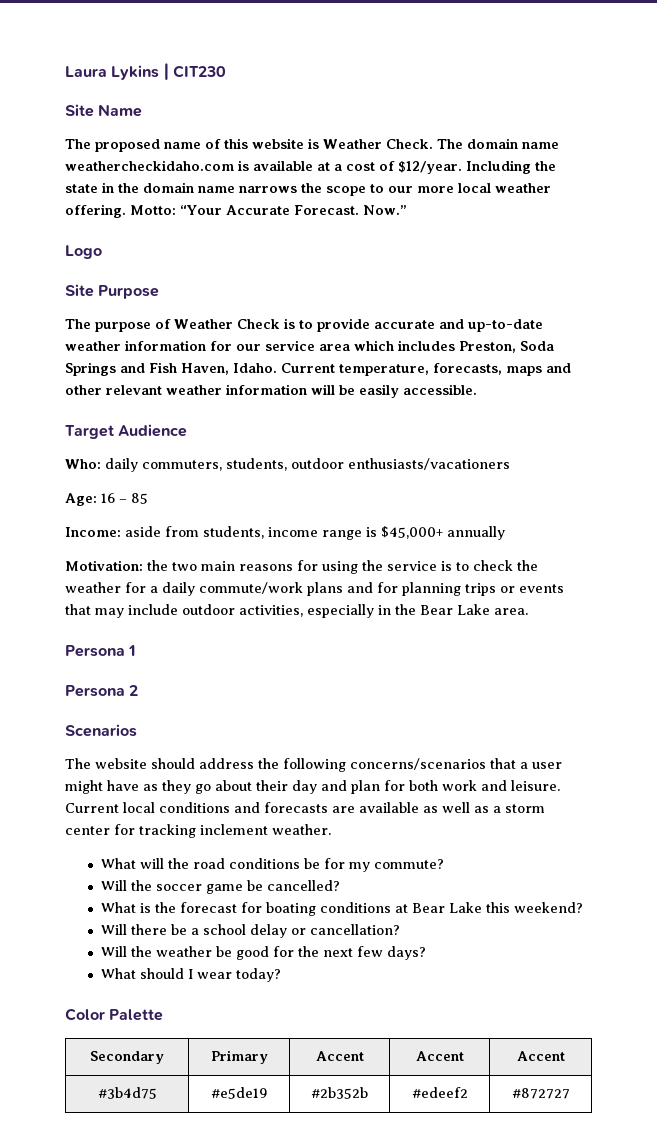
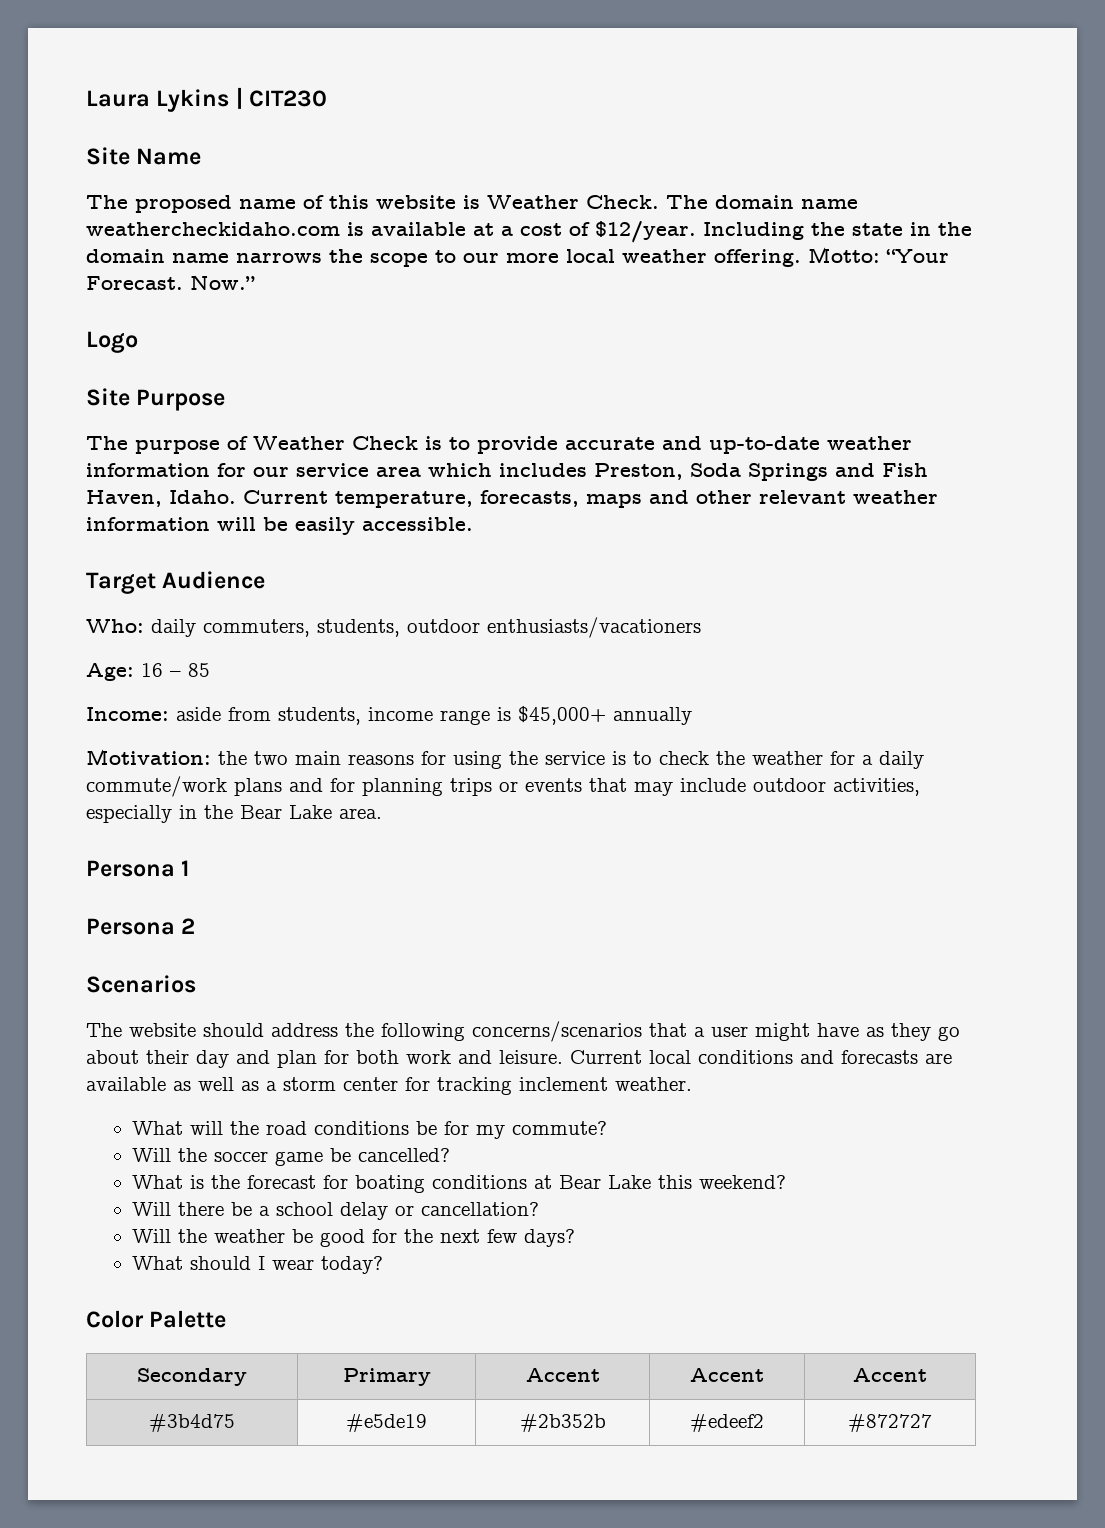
[225,205,290,215] Accurate -> (949, 256) none

